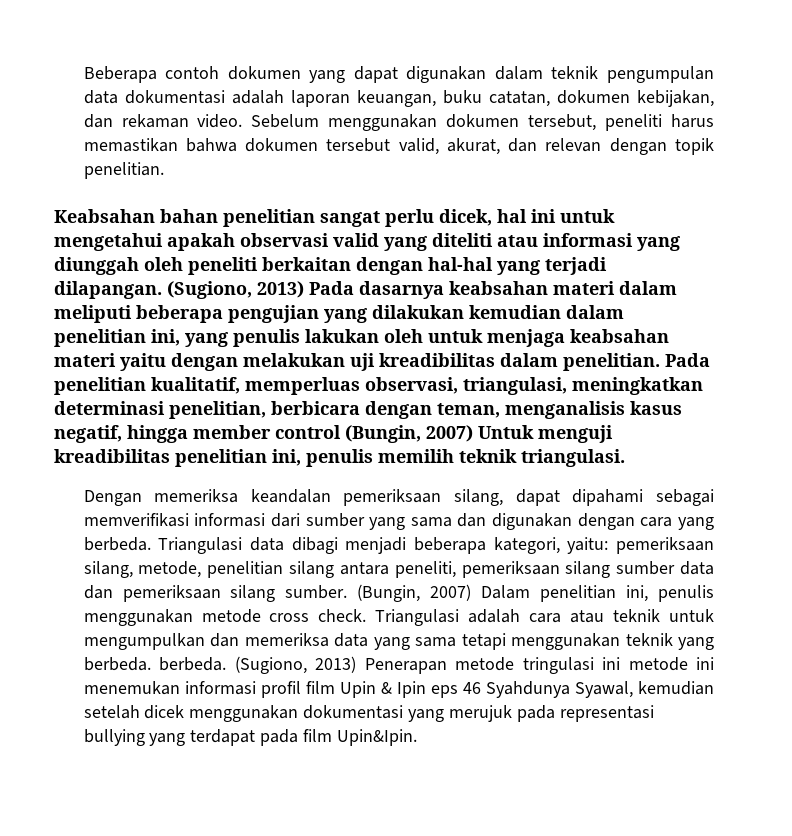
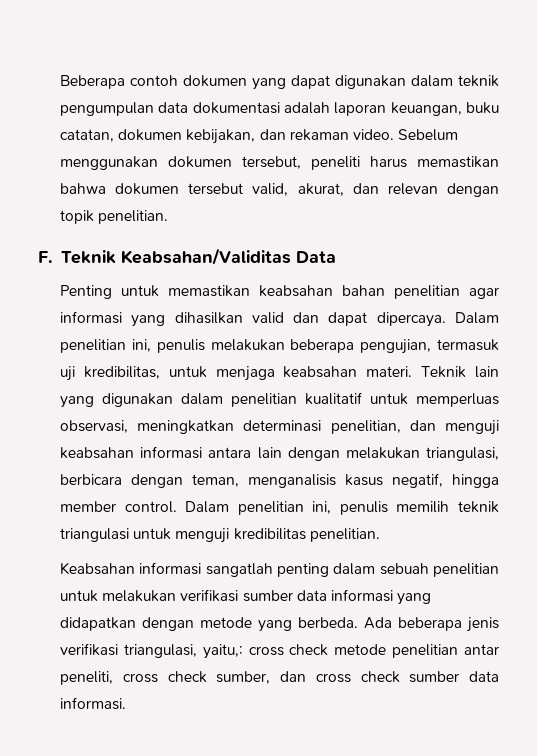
[54,209,615,227] [54,233,680,251] [54,257,607,275] [54,281,677,299] [54,305,624,323] [54,329,669,347] [54,353,710,371] [54,377,240,395] Keabsahan bahan penelitian sangat perlu dicek, hal ini untuk mengetahui apakah observasi valid yang diteliti atau informasi yang diunggah oleh peneliti berkaitan dengan hal-hal yang terjadi dilapangan. (Sugiono, 2013) Pada dasarnya keabsahan materi dalam meliputi beberapa pengujian yang dilakukan kemudian dalam penelitian ini, yang penulis lakukan oleh untuk menjaga keabsahan materi yaitu dengan melakukan uji kreadibilitas dalam penelitian. Pada penelitian kualitatif, -> [38,248,336,265] [60,285,499,299] [60,311,500,327] [60,339,499,354] [60,366,500,381] [60,392,409,408] F. Teknik Keabsahan/Validitas Data // Penting untuk memastikan keabsahan bahan penelitian agar informasi yang dihasilkan valid dan dapat dipercaya. Dalam penelitian ini, penulis melakukan beberapa pengujian, termasuk uji kredibilitas, untuk menjaga keabsahan materi. Teknik lain yang digunakan dalam penelitian kualitatif untuk
[463,377,567,395] triangulasi, -> (129, 426) none
(266, 410) none -> [409,420,499,435] [60,446,499,461] dan menguji keabsahan informasi antara lain dengan melakukan triangulasi,
[275,425,613,443] [54,449,170,463] control (Bungin, 2007) Untuk menguji kreadibilitas -> [124,501,230,513] control. Dalam
[521,449,625,467] [83,489,714,506] [83,513,714,530] [83,537,714,554] [83,561,715,578] [83,584,714,602] [83,609,714,626] [83,633,714,650] [83,656,714,674] [83,681,714,698] [83,705,654,722] [83,729,417,746] triangulasi. // Dengan memeriksa keandalan pemeriksaan silang, dapat dipahami sebagai memverifikasi informasi dari sumber yang sama dan digunakan dengan cara yang berbeda. Triangulasi data dibagi menjadi beberapa kategori, yaitu: pemeriksaan silang, metode, penelitian silang antara peneliti, pemeriksaan silang sumber data dan pemeriksaan silang sumber. (Bungin, 2007) Dalam penelitian ini, penulis menggunakan metode cross check. Triangulasi adalah cara atau teknik untuk mengumpulkan dan memeriksa data yang sama tetapi menggunakan teknik yang berbeda. berbeda. (Sugiono, 2013) Penerapan metode tringulasi ini metode ini menemukan informasi profil film Upin & Ipin eps 46 Syahdunya Syawal, kemudian setelah dicek menggunakan dokumentasi yang merujuk pada representasi bullying yang terdapat pada film Upin&Ipin. -> [60,528,380,543] [60,562,499,577] [60,589,432,605] [60,617,499,632] [60,643,500,659] [60,671,499,685] [60,697,127,710] triangulasi untuk menguji kredibilitas penelitian. // Keabsahan informasi sangatlah penting dalam sebuah penelitian untuk melakukan verifikasi sumber data informasi yang didapatkan dengan metode yang berbeda. Ada beberapa jenis verifikasi triangulasi, yaitu,: cross check metode penelitian antar peneliti, cross check sumber, dan cross check sumber data informasi.

